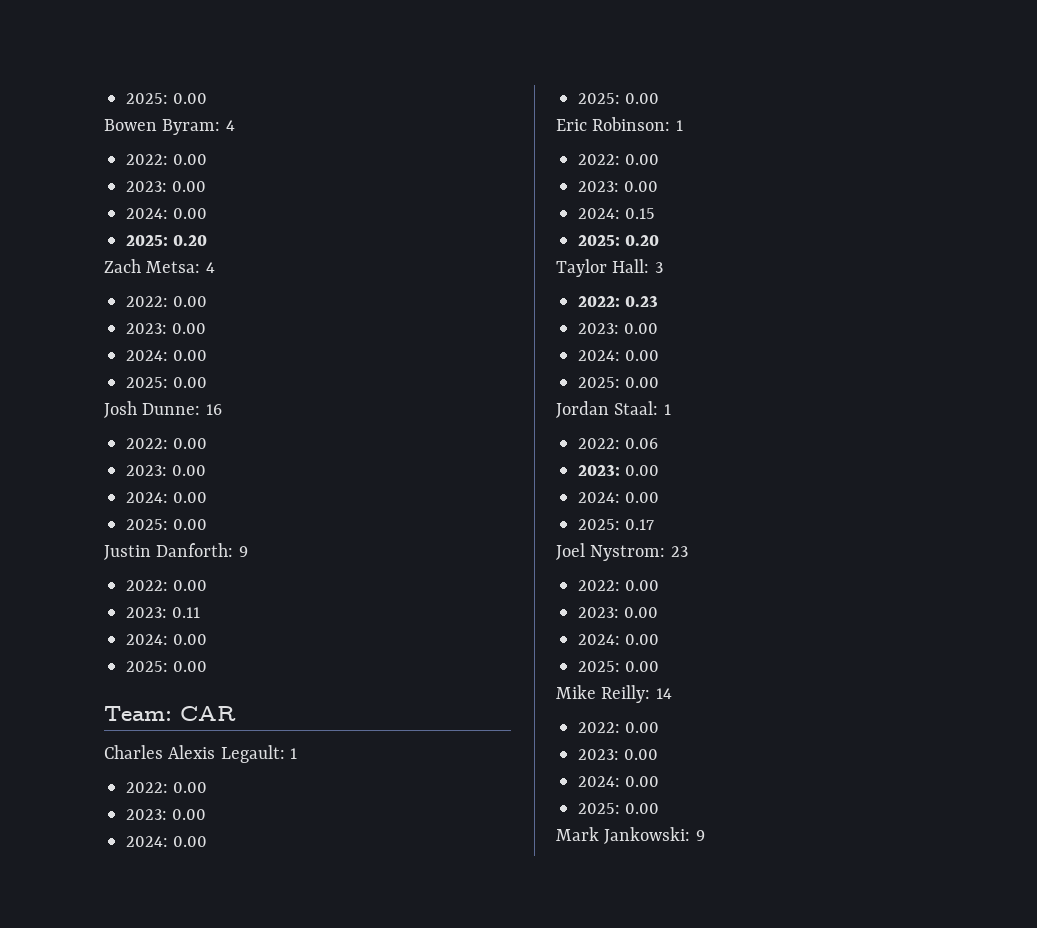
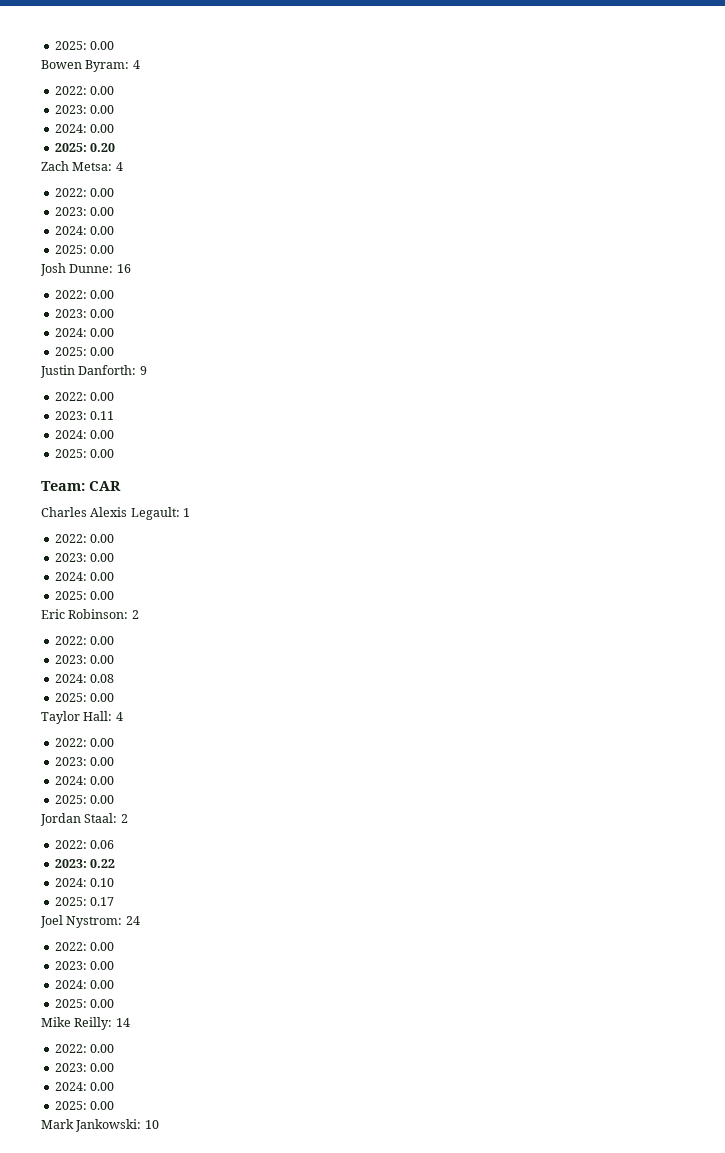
[675,120,683,131] [578,154,660,165] [578,181,659,192] [578,208,656,219] [578,235,660,246] 1 // 2022: 0.00 // 2023: 0.00 // 2024: 0.15 // 2025: 0.20 -> [131,610,139,619] [54,636,115,645] [54,655,115,664] [54,674,115,683] [54,693,115,702] 2 // 2022: 0.00 // 2023: 0.00 // 2024: 0.08 // 2025: 0.00
[654,262,663,273] [578,296,659,307] 3 // 2022: 0.23 -> [115,712,123,721] [54,738,115,747] 4 // 2022: 0.00
[663,404,671,415] 1 -> [120,814,128,823] 2
[625,465,660,476] [578,492,660,503] 0.00 // 2024: 0.00 -> [90,859,116,868] [54,878,115,887] 0.22 // 2024: 0.10
[670,546,688,557] 23 -> [125,916,140,925] 24
[695,830,705,841] 9 -> [144,1120,159,1129] 10

